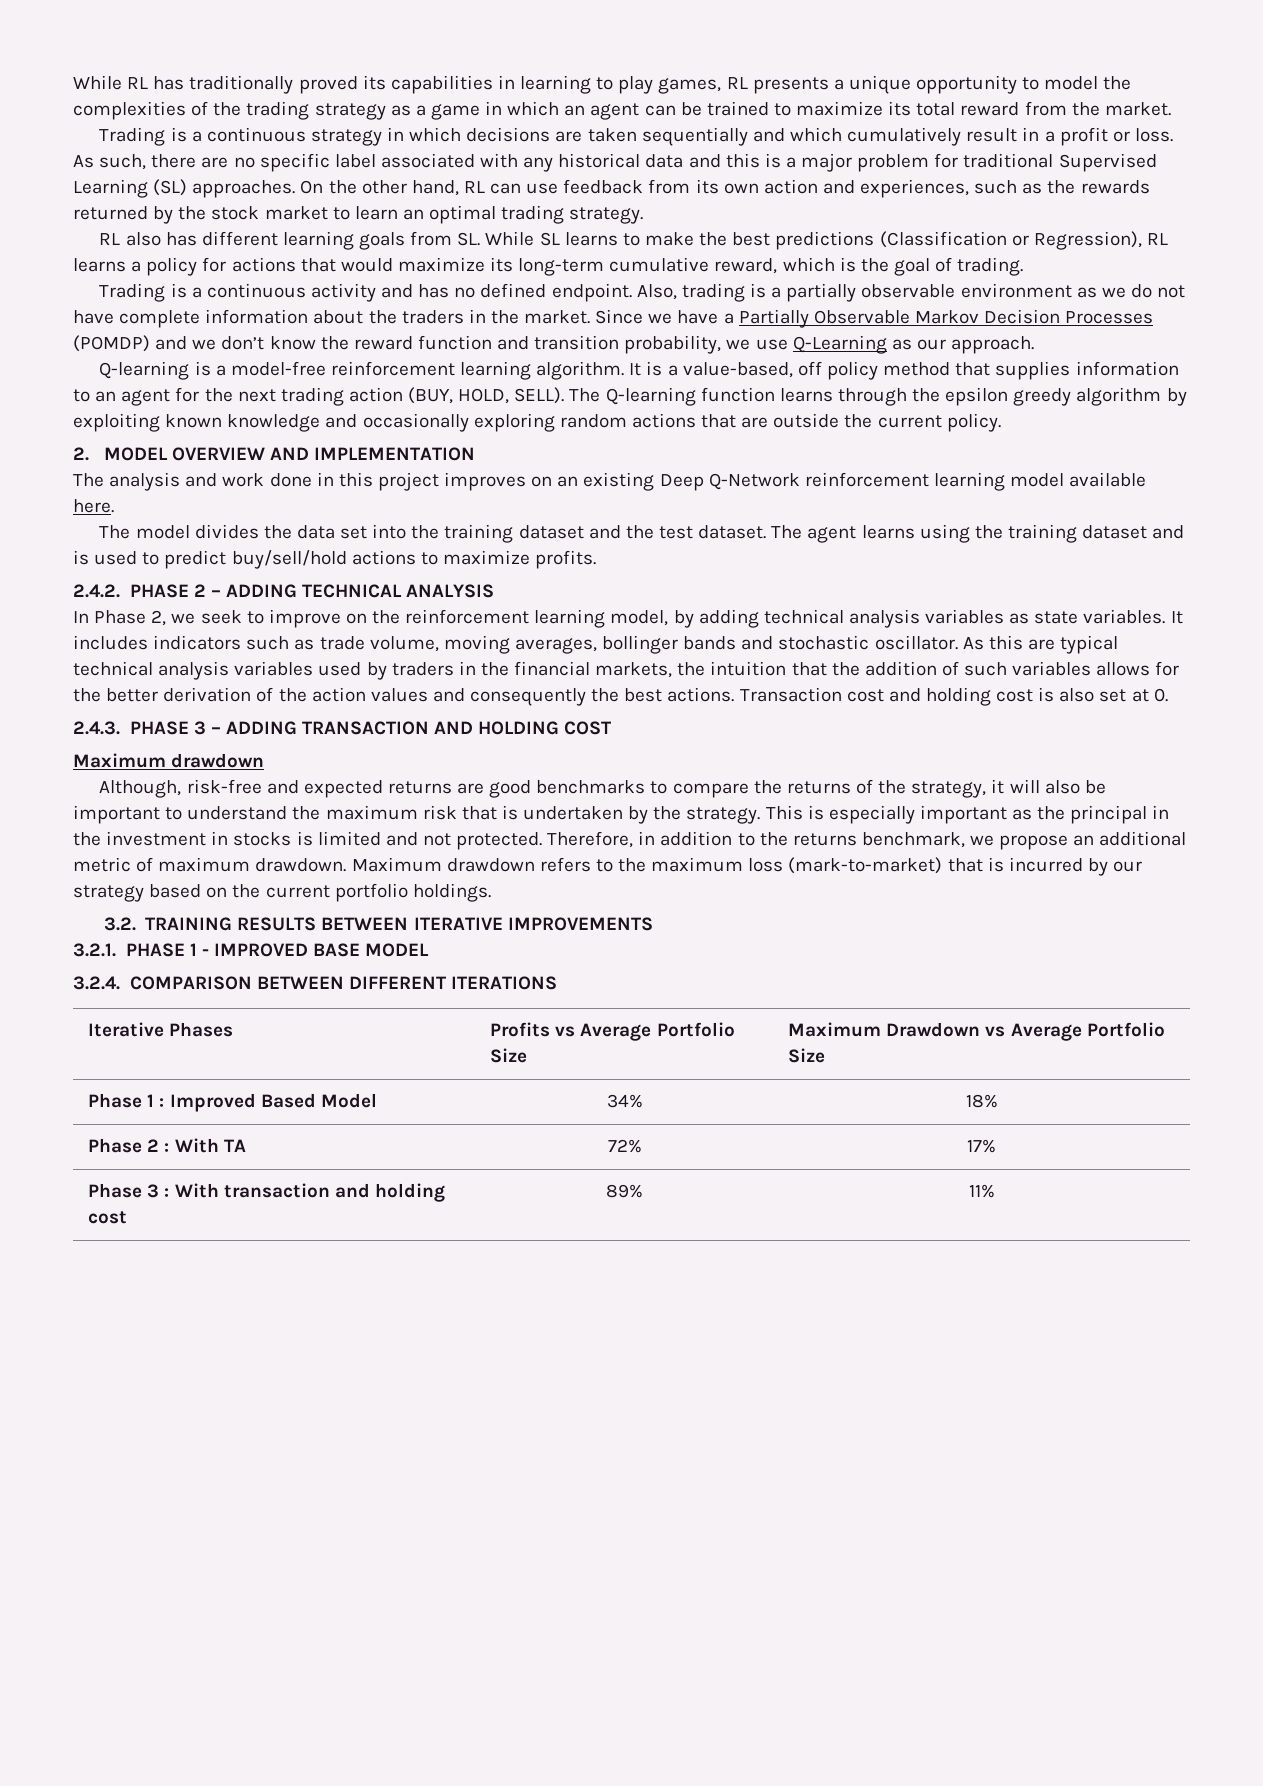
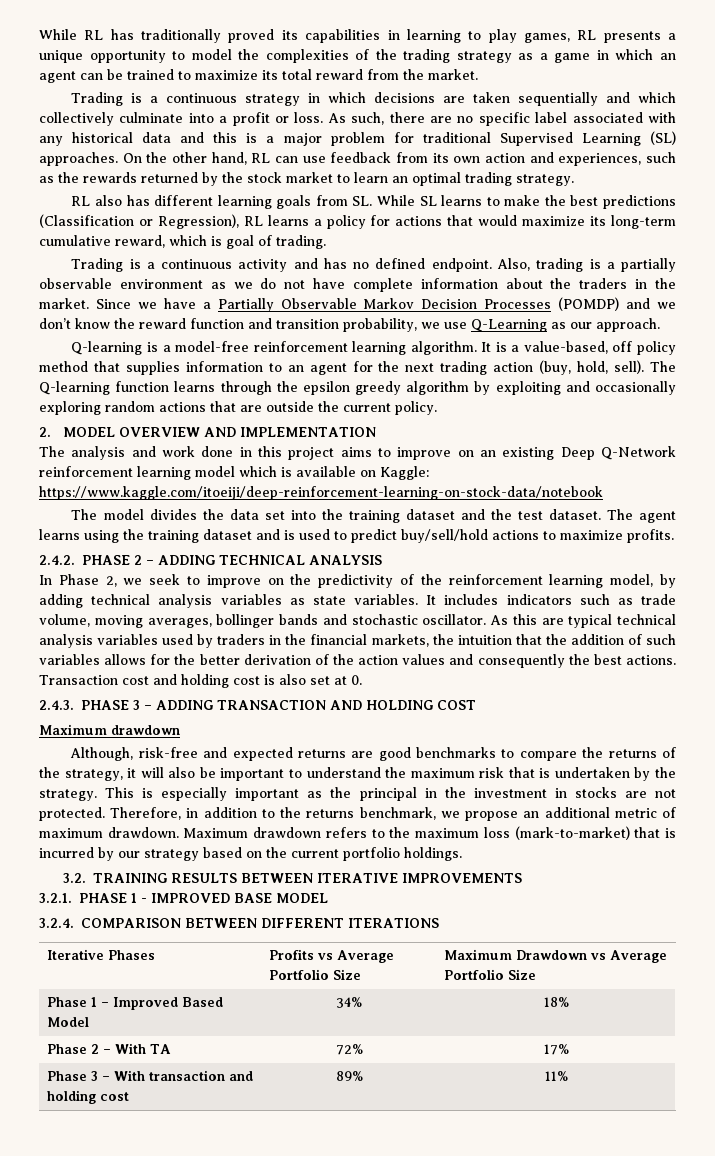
[847,127,1040,146] cumulatively result in -> [39,112,214,126] collectively culminate into
[860,258,889,272] the -> (222, 241) none
[408,387,565,404] (BUY, HOLD, SELL). -> [539,360,645,375] (buy, hold, sell).
[165,414,321,432] known knowledge -> (561, 388) none
[444,472,527,491] improves -> [340,447,452,460] aims to improve
[1069,472,1147,487] [73,499,114,513] available here. -> [239,466,429,480] [39,486,603,500] which is available on Kaggle: https://www.kaggle.com/itoeiji/deep-reinforcement-learning-on-stock-data/notebook
(401, 617) none -> [318,574,442,588] predictivity of the
[296,831,418,846] is limited and -> [624,791,647,798] are
[159,1098,165,1107] : -> [100,1002,109,1007] –
[164,1143,170,1152] : -> [102,1049,111,1054] –
[164,1188,170,1197] : -> [101,1076,110,1081] –

